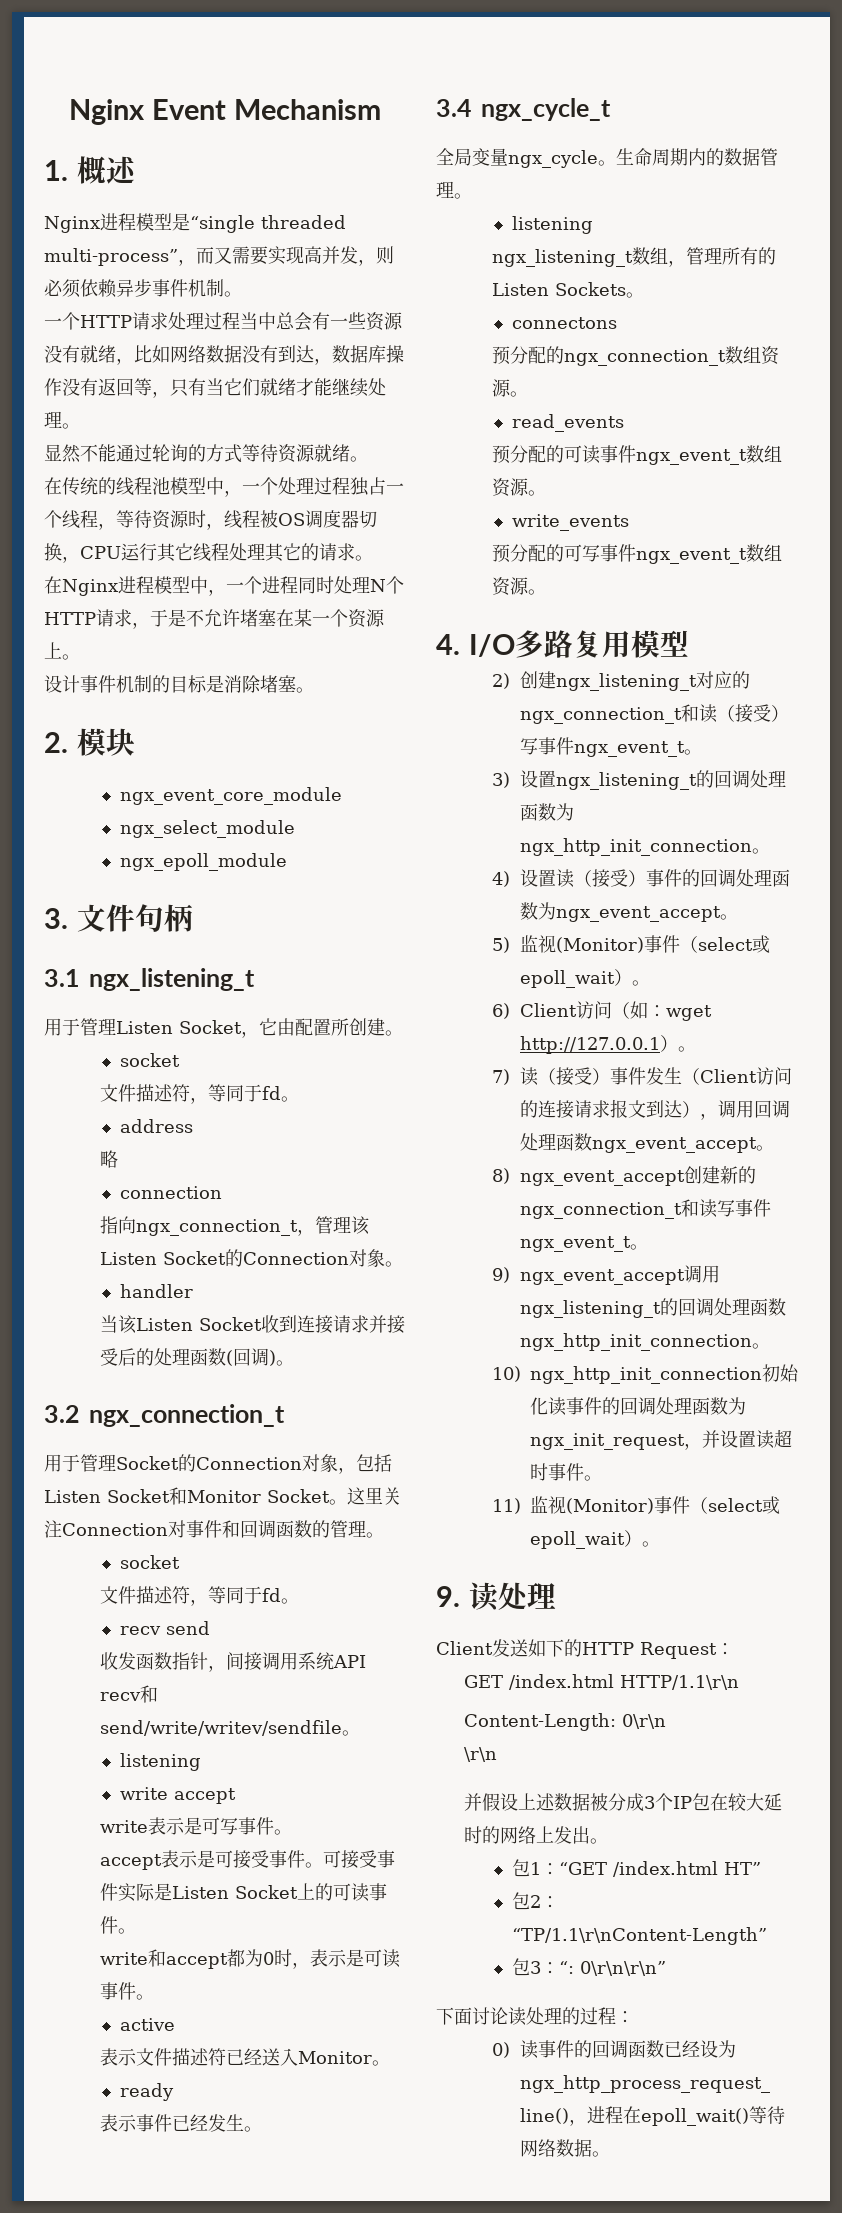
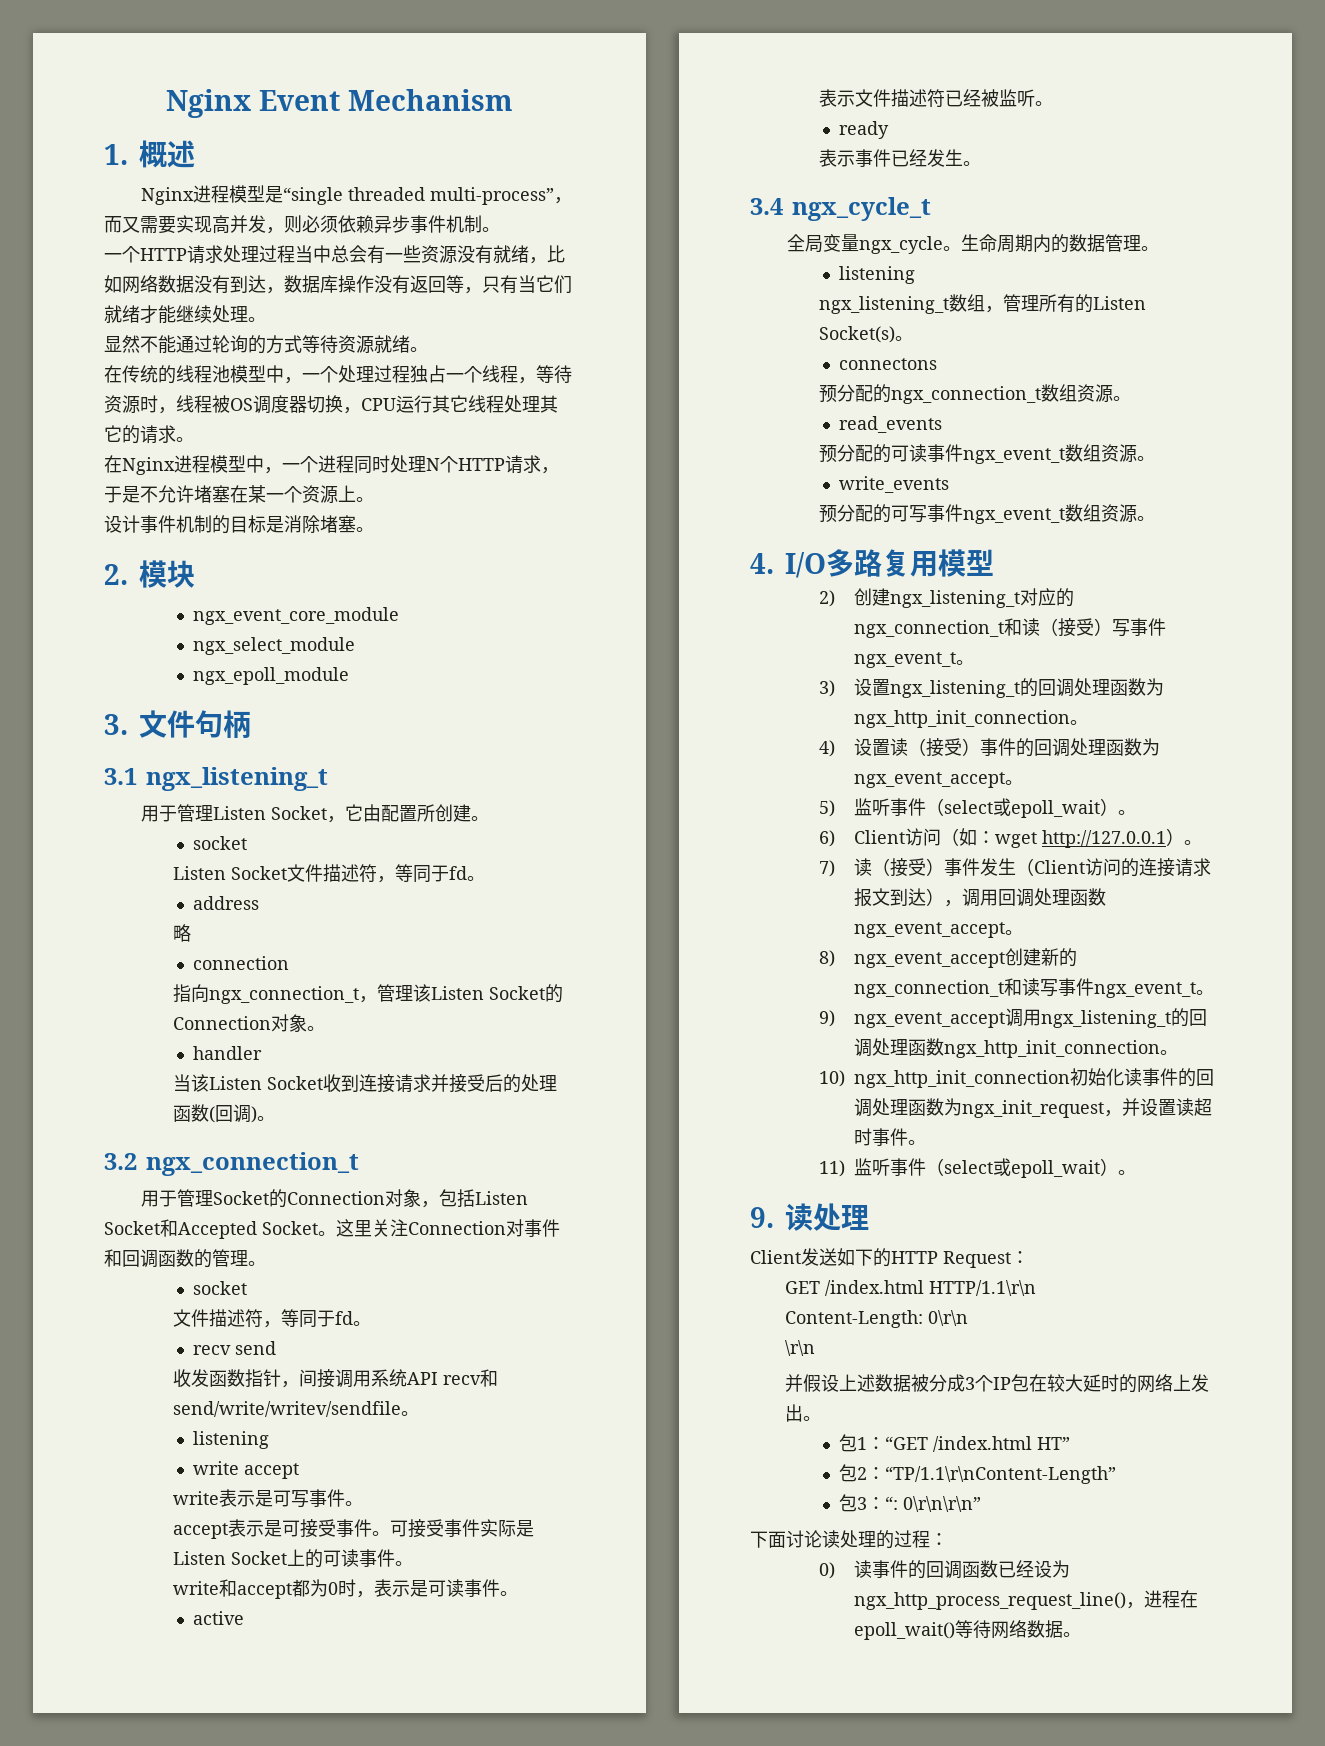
(180, 1060) none -> [173,866,288,880] Listen Socket
[187,1490,261,1503] Monitor -> [178,1221,257,1239] Accepted
[261,2048,372,2066] 送入Monitor -> [981,89,1036,107] 被监听
[554,282,626,296] Sockets -> [819,326,896,343] Socket(s)
[537,935,644,953] 视(Monitor) -> [872,798,891,816] 听
[547,1496,654,1514] 视(Monitor) -> [872,1158,891,1176] 听

